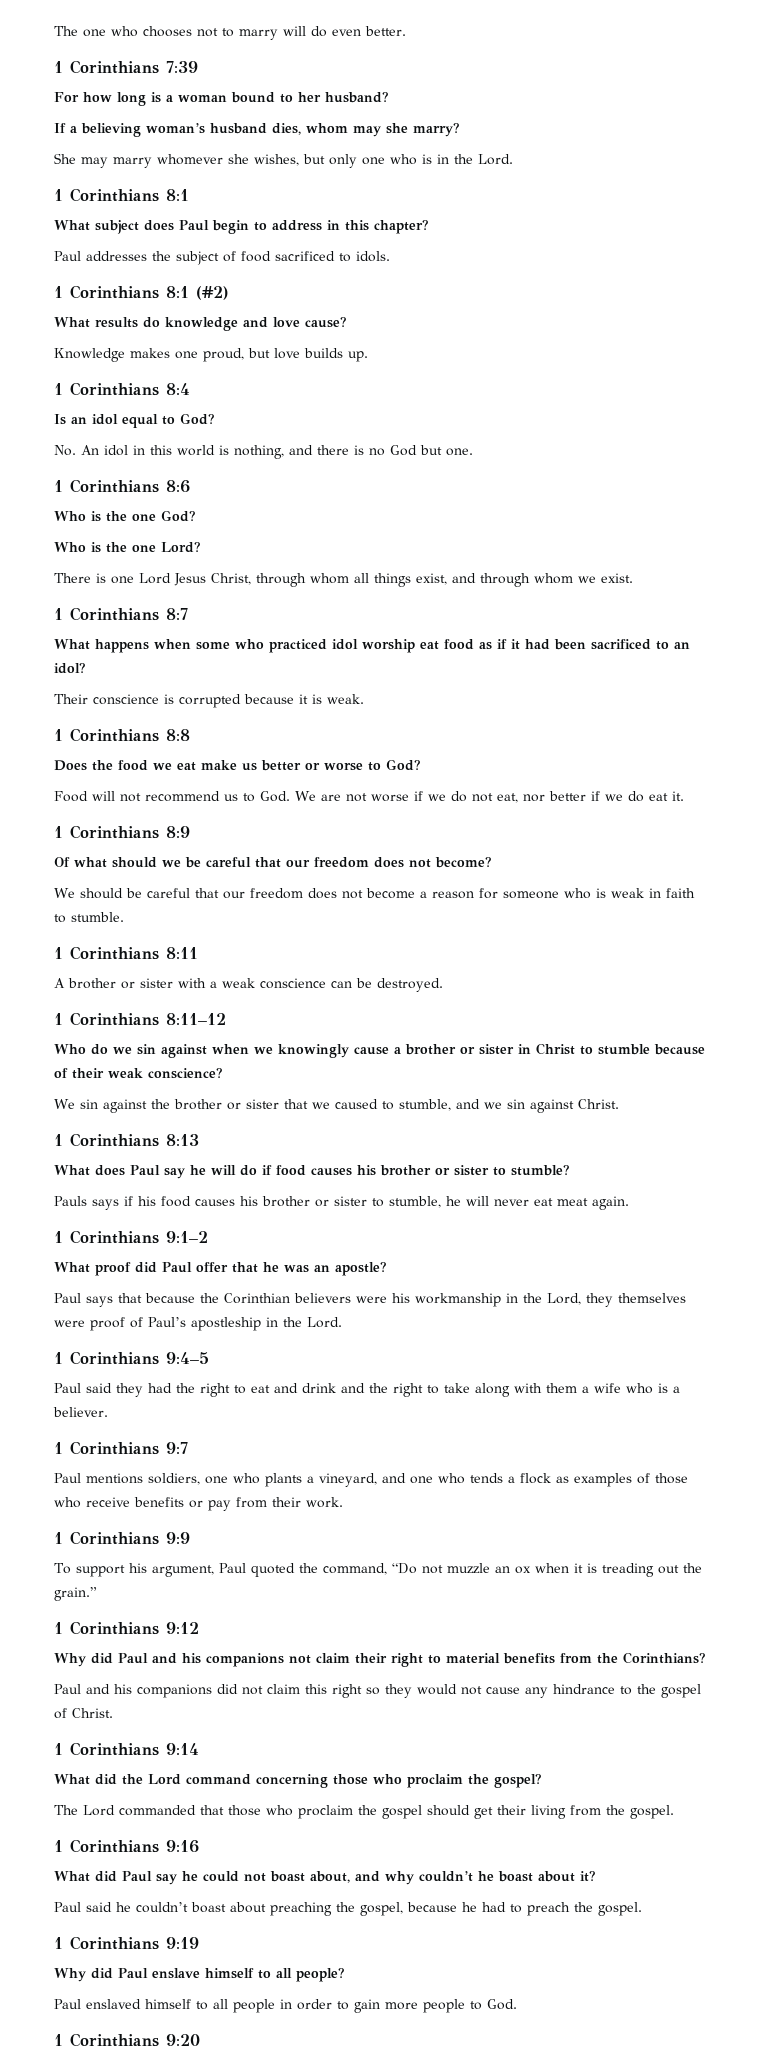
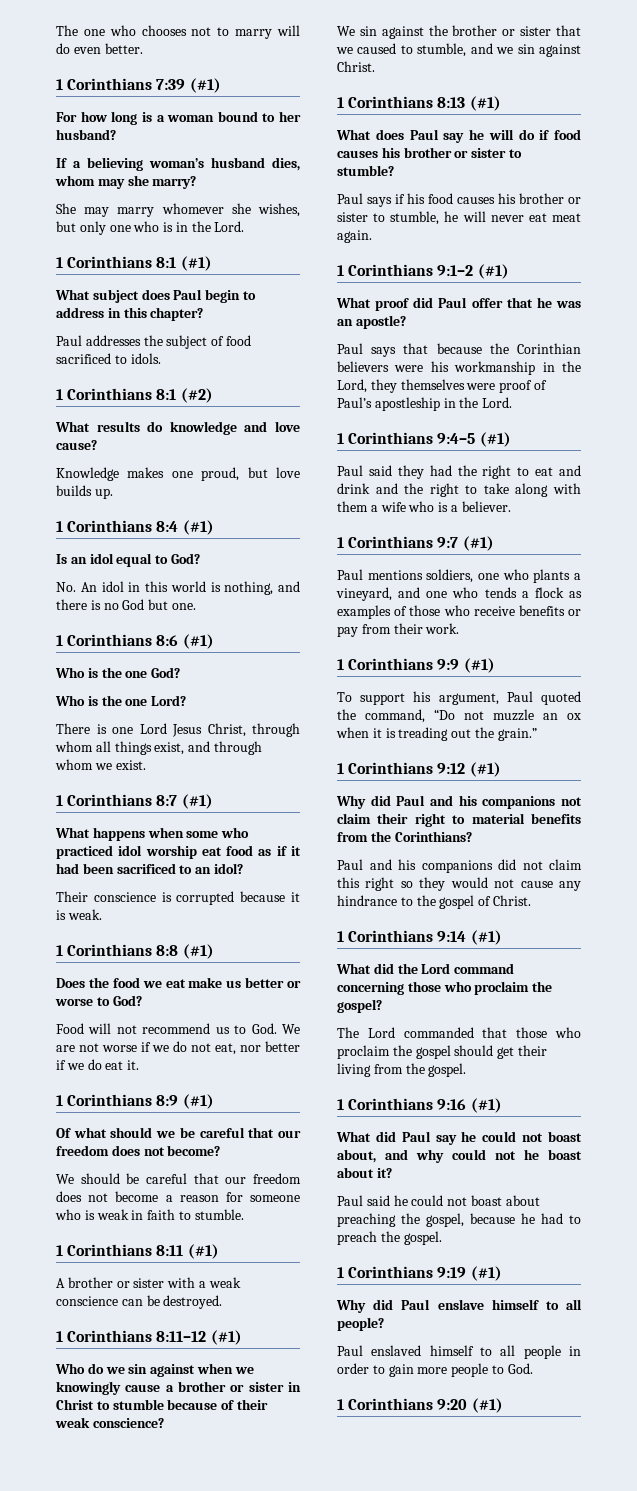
(198, 67) none -> [189,78,221,93] (#1)
(189, 195) none -> [180,256,212,271] (#1)
(190, 389) none -> [182,520,214,535] (#1)
(190, 486) none -> [182,634,214,649] (#1)
(188, 614) none -> [181,794,213,809] (#1)
(190, 735) none -> [182,944,214,959] (#1)
(190, 832) none -> [182,1094,214,1109] (#1)
(198, 953) none -> [187,1244,219,1259] (#1)
(226, 1019) none -> [210,1330,242,1345] (#1)
(199, 1140) none -> [469,96,501,111] (#1)
[54,1196,87,1206] Pauls -> [337,193,363,204] Paul
(208, 1237) none -> [477,264,509,279] (#1)
(209, 1358) none -> [479,432,511,447] (#1)
(188, 1448) none -> [462,536,494,551] (#1)
(190, 1538) none -> [463,658,495,673] (#1)
(199, 1628) none -> [469,762,501,777] (#1)
(199, 1749) none -> [470,930,502,945] (#1)
(199, 1846) none -> [470,1098,502,1113] (#1)
[419,1871,473,1882] couldn’t -> [452,1149,516,1160] could not
[136,1902,188,1913] couldn’t -> [411,1195,468,1206] could not
(199, 1943) none -> [470,1266,502,1281] (#1)
(200, 2040) none -> [471,1398,503,1413] (#1)

